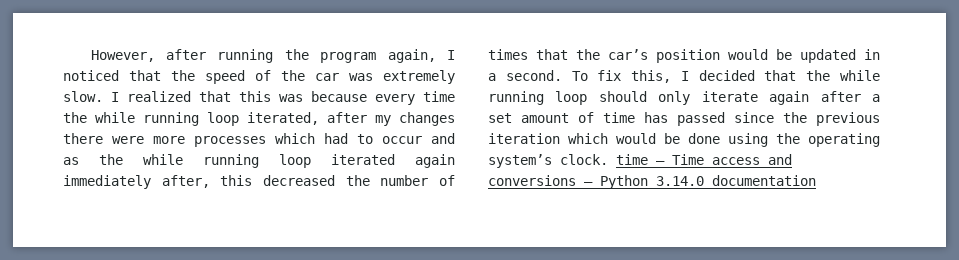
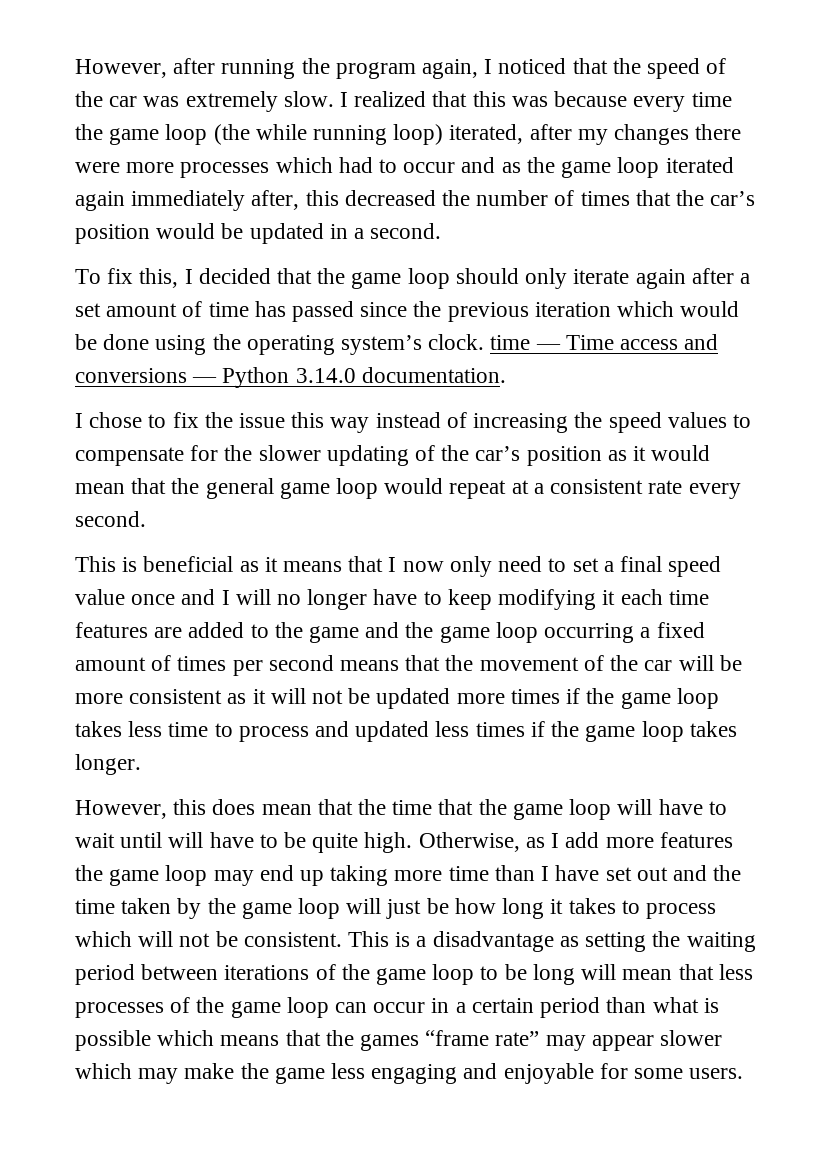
[95,112,239,126] while running loop -> [109,124,444,145] game loop (the while running loop)
[143,154,259,168] while running -> [561,161,612,178] game
(562, 75) none -> (442, 231) //
[840,70,880,81] [488,91,544,105] while running -> [351,272,402,289] game
[712,175,816,186] documentation -> [361,367,506,383] [75,412,751,433] [75,445,711,466] [75,478,741,499] [75,511,146,527] [75,556,722,577] [75,589,709,610] [75,622,705,643] [75,655,742,676] [75,688,719,709] [75,721,737,742] [75,754,141,775] [75,799,727,820] [75,832,733,853] [75,865,742,886] [75,898,716,919] [75,931,756,952] [75,964,753,985] [75,997,719,1018] [75,1030,723,1051] [75,1063,744,1084] documentation. // I chose to fix the issue this way instead of increasing the speed values to compensate for the slower updating of the car’s position as it would mean that the general game loop would repeat at a consistent rate every second. // This is beneficial as it means that I now only need to set a final speed value once and I will no longer have to keep modifying it each time features are added to the game and the game loop occurring a fixed amount of times per second means that the movement of the car will be more consistent as it will not be updated more times if the game loop takes less time to process and updated less times if the game loop takes longer. // However, this does mean that the time that the game loop will have to wait until will have to be quite high. Otherwise, as I add more features the game loop may end up taking more time than I have set out and the time taken by the game loop will just be how long it takes to process which will not be consistent. This is a disadvantage as setting the waiting period between iterations of the game loop to be long will mean that less processes of the game loop can occur in a certain period than what is possible which means that the games “frame rate” may appear slower which may make the game less engaging and enjoyable for some users.

